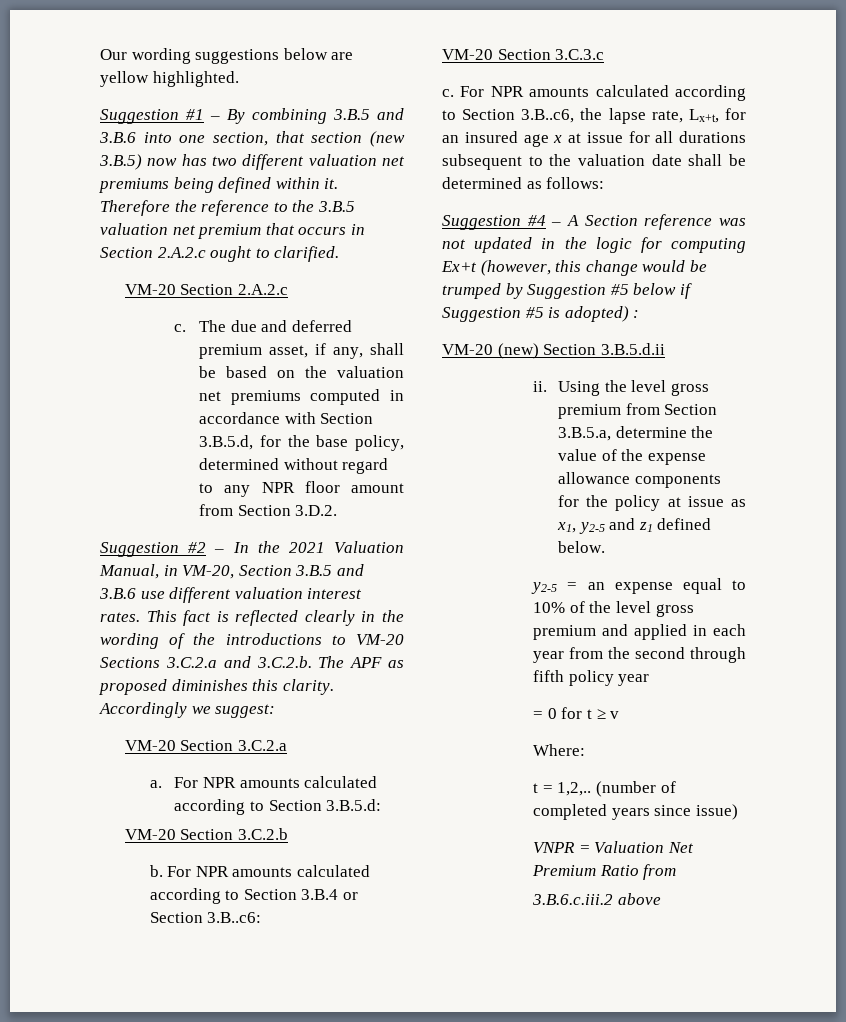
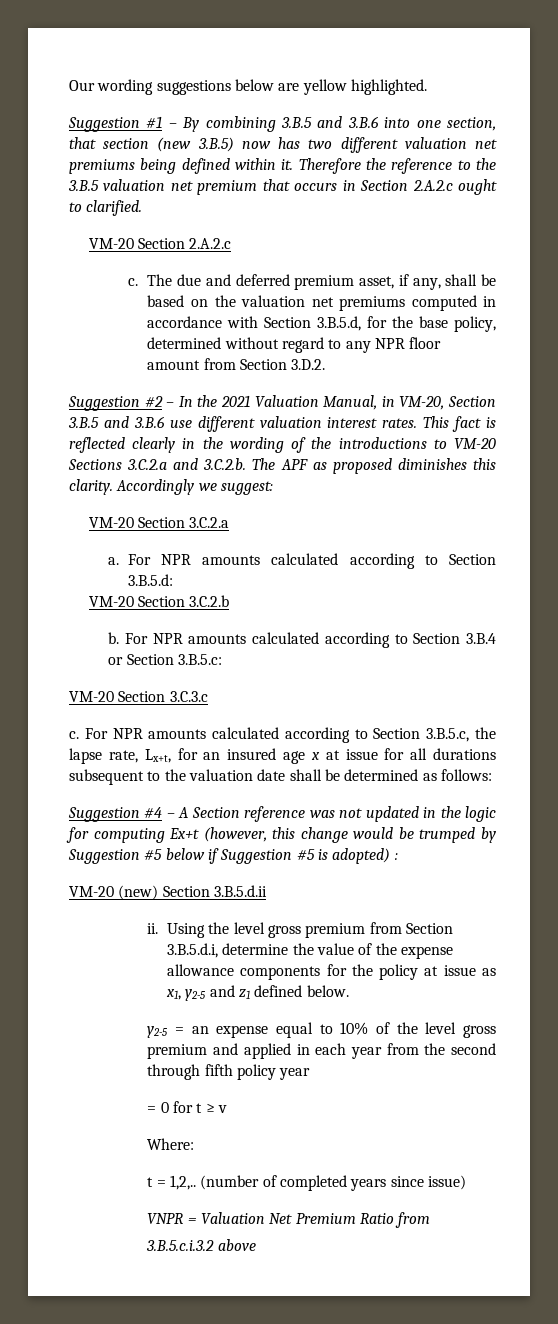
[207,912,262,923] 3.B..c6: -> [177,654,222,665] 3.B.5.c:
[521,109,575,123] 3.B..c6, -> [426,728,470,742] 3.B.5.c,
[557,427,611,441] 3.B.5.a, -> [167,943,219,958] 3.B.5.d.i,
[532,894,614,905] 3.B.6.c.iii.2 -> [146,1240,215,1251] 3.B.5.c.i.3.2

